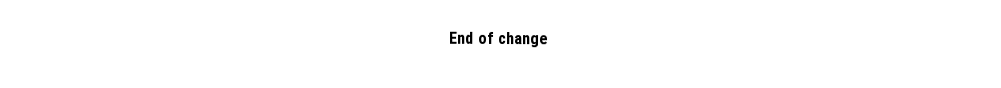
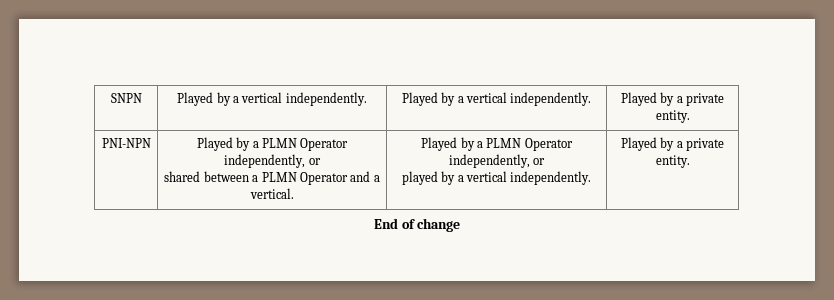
(449, 37) none -> [110,93,142,103] [177,92,367,106] [401,92,592,106] [620,92,725,106] [655,110,690,123] [101,138,151,148] [196,137,349,151] [224,154,321,168] [164,171,380,185] [249,188,294,199] [421,137,573,151] [448,154,546,168] [401,171,592,185] [620,137,725,151] [655,155,690,168] SNPN | Played by a vertical independently. | Played by a vertical independently. | Played by a private entity. // PNI-NPN | Played by a PLMN Operator independently, or // shared between a PLMN Operator and a vertical. | Played by a PLMN Operator independently, or // played by a vertical independently. | Played by a private entity. //

